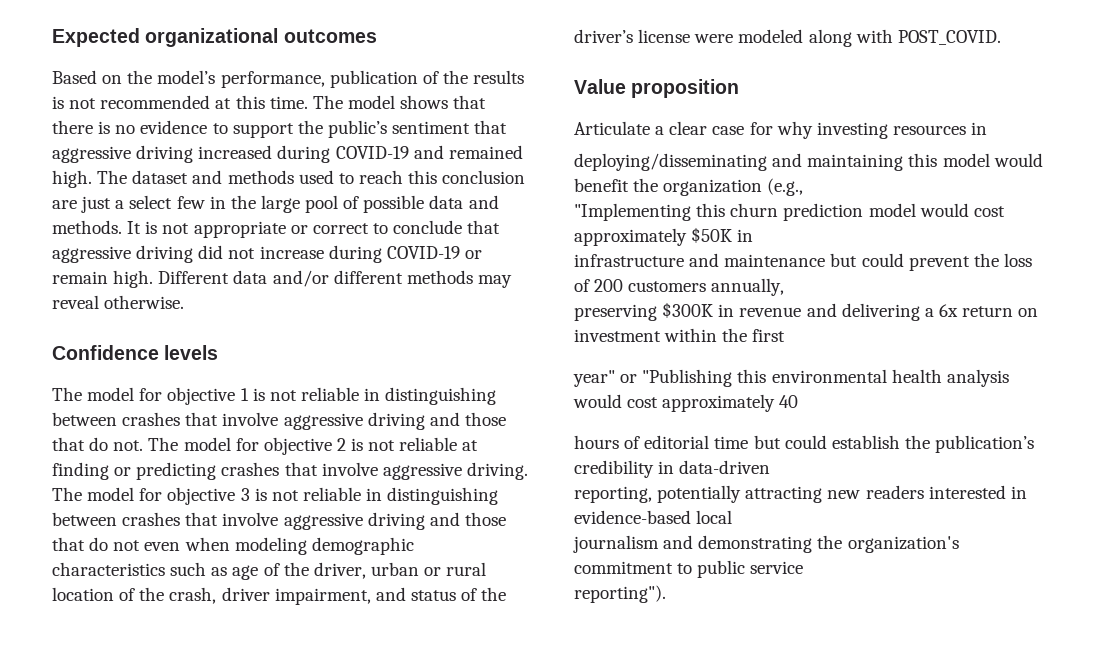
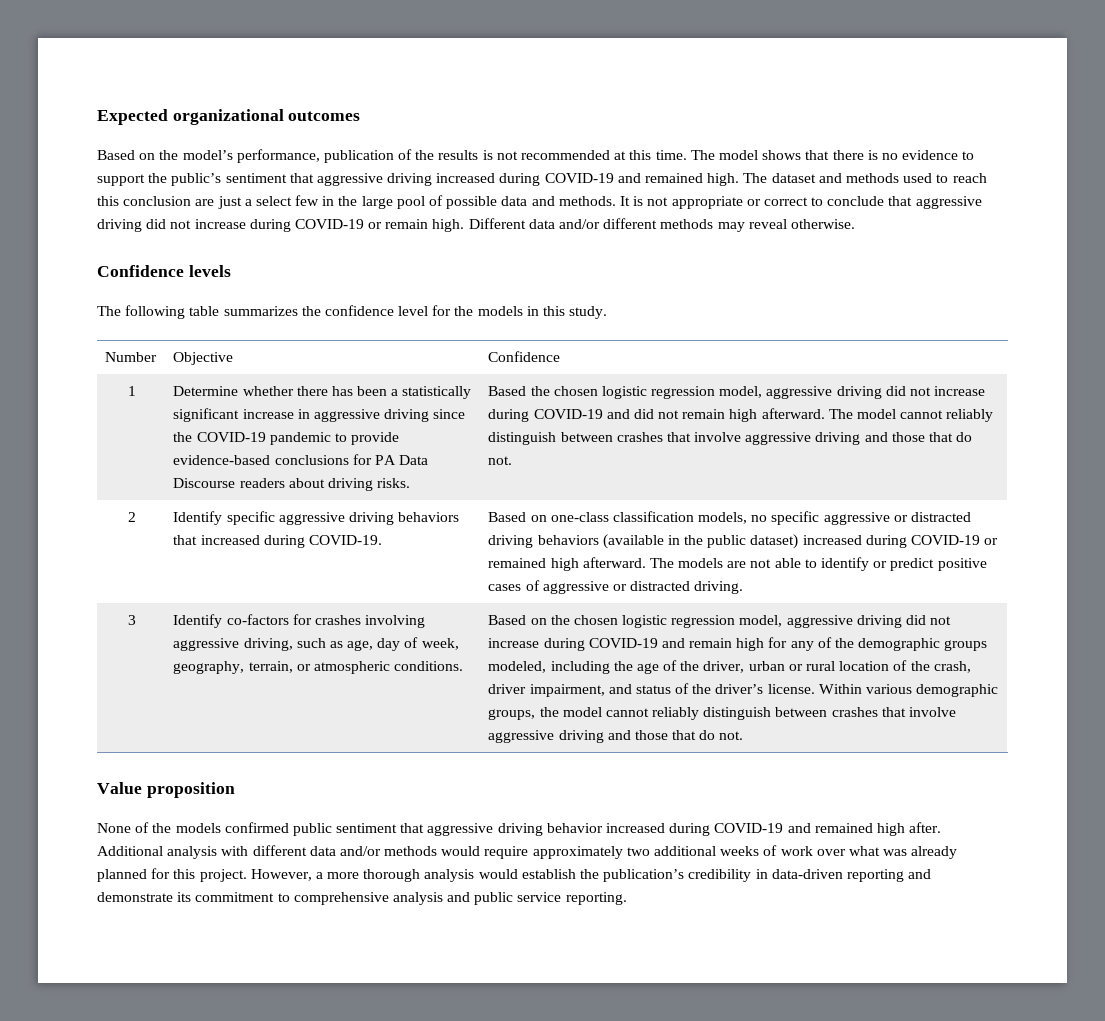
[87,387,497,405] model for objective 1 is not reliable in distinguishing -> [125,305,608,319] [105,352,158,362] [173,352,234,365] [488,351,561,362] [127,386,136,396] [173,386,472,399] [173,408,466,422] [173,432,400,445] [173,454,429,465] [173,478,411,491] [488,386,986,399] [488,408,994,422] [488,432,557,445] following table summarizes the confidence level for the models in this study. // Number | Objective | Confidence // 1 | Determine whether there has been a statistically significant increase in aggressive driving since the COVID-19 pandemic to provide evidence-based conclusions for PA Data Discourse readers about driving risks. | Based the chosen logistic regression model, aggressive driving did not increase during COVID-19 and did not remain high afterward. The model cannot reliably distinguish
[148,437,479,455] [52,462,528,480] [52,487,499,505] [52,512,506,530] [52,537,414,555] [52,562,228,576] The model for objective 2 is not reliable at finding or predicting crashes that involve aggressive driving. The model for objective 3 is not reliable in distinguishing between crashes that involve aggressive driving and those that do not even when modeling demographic characteristics such as -> [127,512,136,522] [173,511,460,525] [173,535,382,548] [488,511,972,525] [488,534,999,549] [488,557,987,571] [488,580,744,594] [127,615,136,625] [173,614,426,628] [173,637,459,651] [173,661,464,674] [488,615,952,628] [488,637,988,651] [488,661,633,674] // 2 | Identify specific aggressive driving behaviors that increased during COVID-19. | Based on one-class classification models, no specific aggressive or distracted driving behaviors (available in the public dataset) increased during COVID-19 or remained high afterward. The models are not able to identify or predict positive cases of aggressive or distracted driving. // 3 | Identify co-factors for crashes involving aggressive driving, such as age, day of week, geography, terrain, or atmospheric conditions. | Based on the chosen logistic regression model, aggressive driving did not increase during COVID-19 and remain high for any of the demographic groups modeled, including the
[638,29,1001,47] [574,79,740,98] [574,121,988,139] [574,153,1043,171] [574,178,804,196] [574,203,1005,221] [574,227,754,246] [574,253,1032,271] [574,278,785,296] [574,302,1039,321] [574,328,786,342] [573,369,1009,387] [573,394,799,412] [574,435,827,449] license were modeled along with POST_COVID. // Value proposition // Articulate a clear case for why investing resources in // deploying/disseminating and maintaining this model would benefit the organization (e.g., // "Implementing this churn prediction model would cost approximately $50K in // infrastructure and maintenance but could prevent the loss of 200 customers annually, // preserving $300K in revenue and delivering a 6x return on investment within the first // year" or "Publishing this environmental health analysis would cost approximately 40 // hours of editorial time but could -> [767,684,999,697] [488,707,957,720] [488,730,744,743] [97,782,235,798] [97,822,942,836] [97,845,958,859] [97,868,518,882] license. Within various demographic groups, the model cannot reliably distinguish between crashes that involve aggressive driving and those that do not. // Value proposition // None of the models confirmed public sentiment that aggressive driving behavior increased during COVID-19 and remained high after. Additional analysis with different data and/or methods would require approximately two additional weeks of work over what was already planned for this project. However, a more thorough analysis would
[574,485,1027,503] [574,510,733,524] [573,535,959,553] [574,561,693,574] // reporting, potentially attracting new readers interested in evidence-based local // journalism and demonstrating the organization's commitment to -> [846,869,932,882] [97,892,471,905] reporting and demonstrate its commitment to comprehensive analysis and
[574,585,666,603] // reporting"). -> [565,892,627,905] reporting.

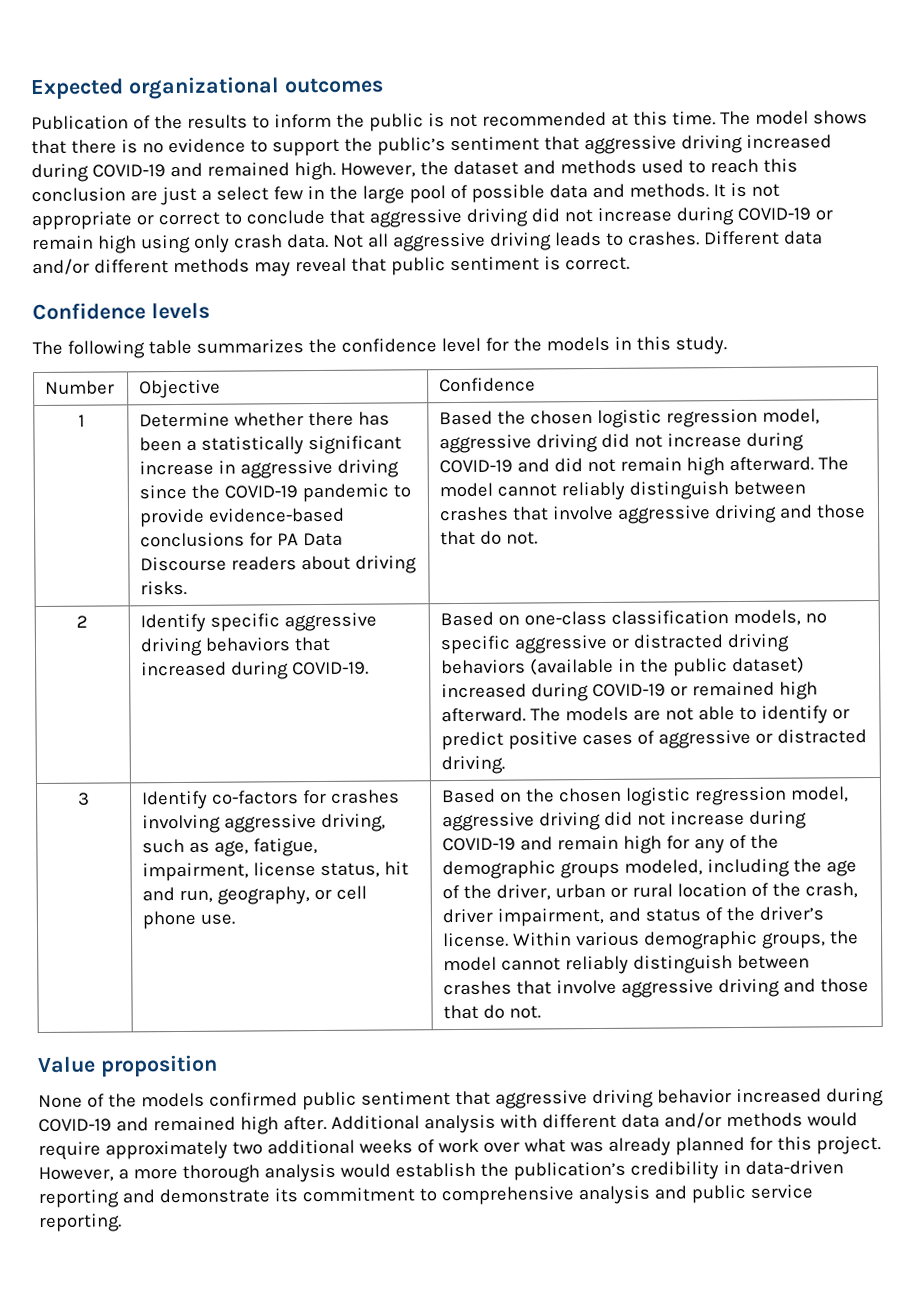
[97,149,479,163] Based on the model’s performance, publication of the results -> [31,113,424,132] Publication of the results to inform the public
[743,173,768,183] The -> [339,161,449,178] However, the
[432,219,465,232] high. -> [97,231,700,254] high using only crash data. Not all aggressive driving leads to crashes.
[790,219,855,229] otherwise. -> [350,256,630,276] that public sentiment is correct.
[377,637,459,651] [173,661,464,674] day of week, geography, terrain, or atmospheric conditions. -> [253,838,319,857] [142,861,410,882] [142,885,368,905] [142,910,236,930] fatigue, impairment, license status, hit and run, geography, or cell phone use.

